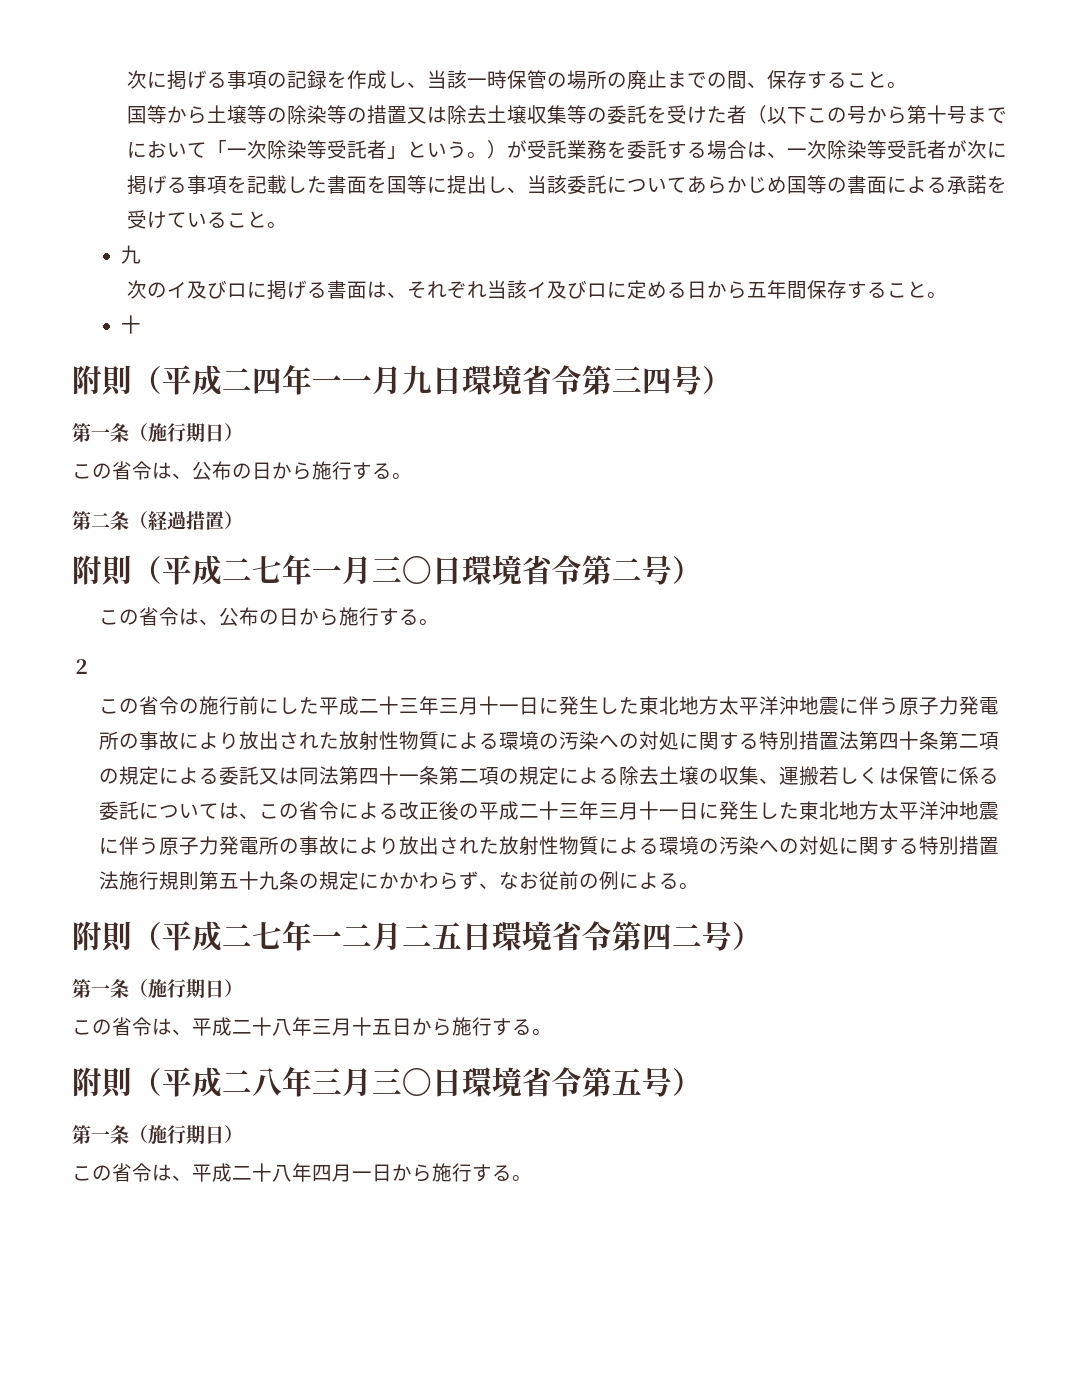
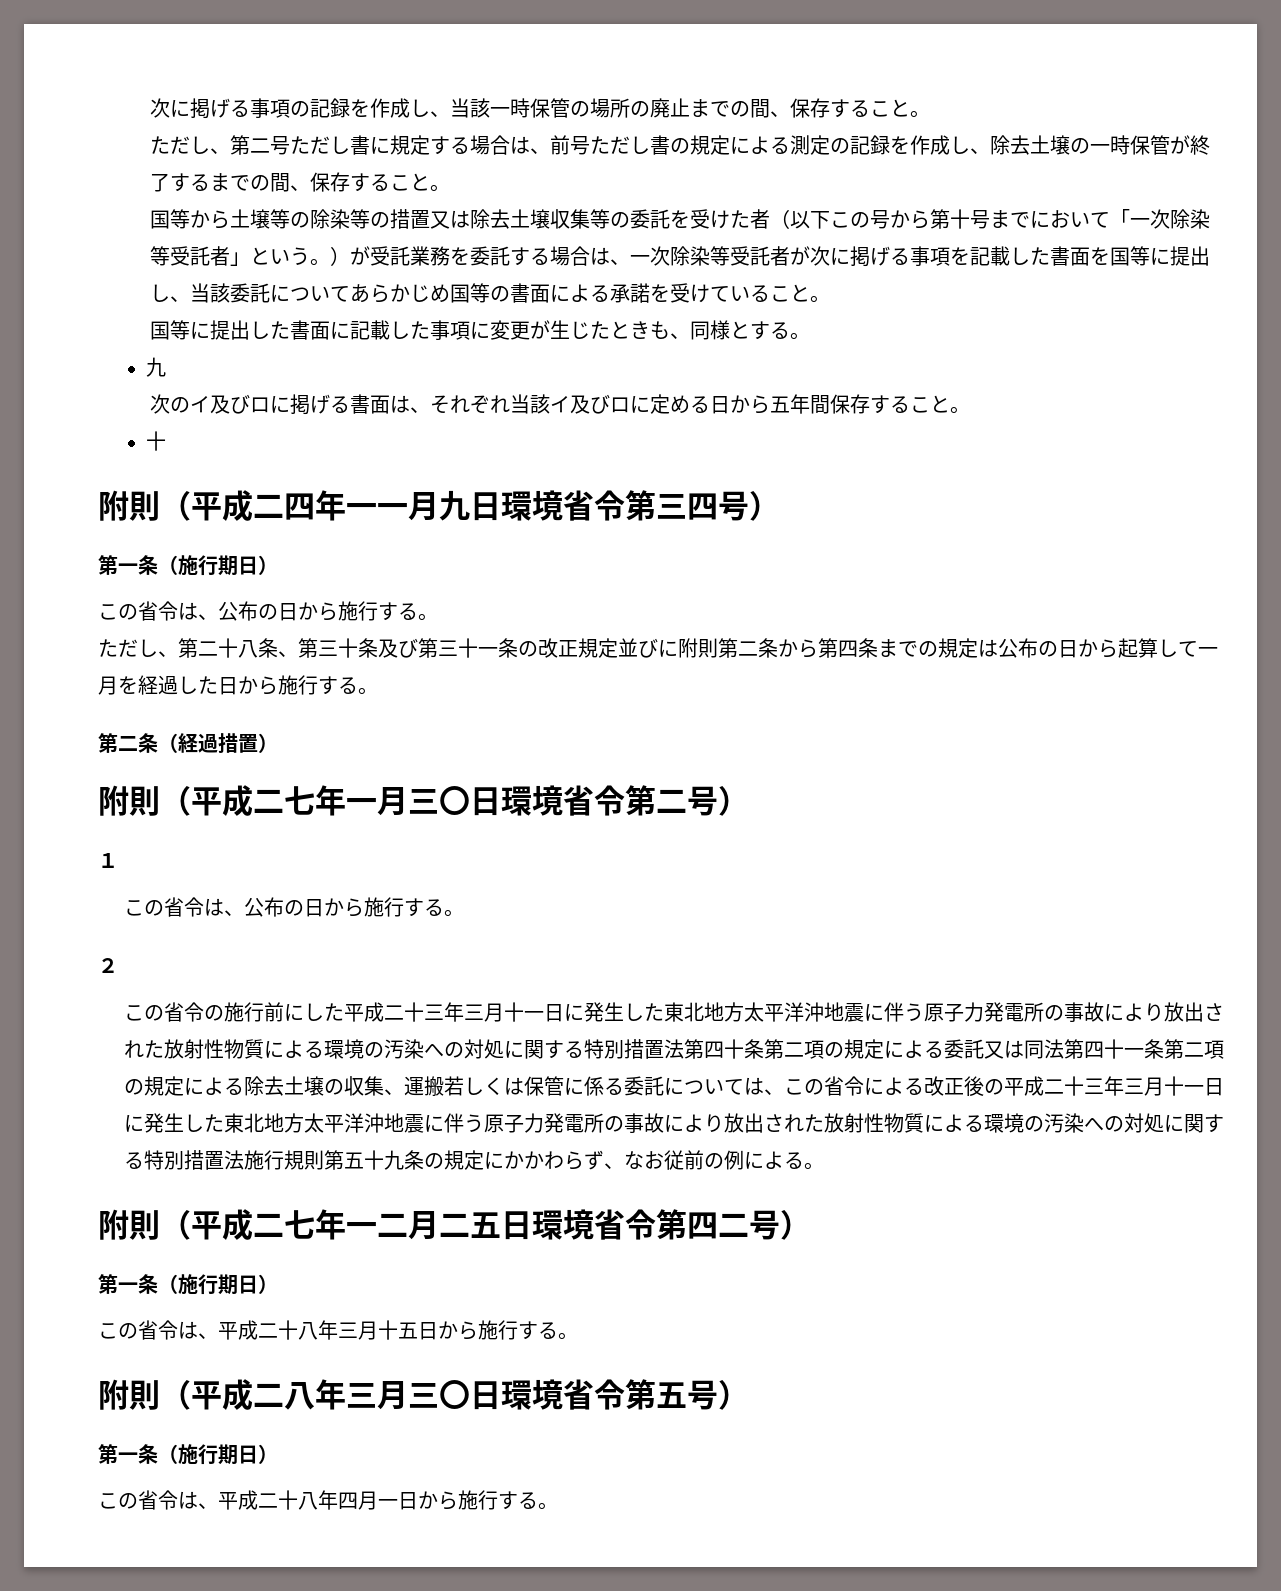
(907, 85) none -> [149,135,1210,155] [149,172,450,192] // ただし、第二号ただし書に規定する場合は、前号ただし書の規定による測定の記録を作成し、除去土壌の一時保管が終了するまでの間、保存すること。
(287, 225) none -> [149,320,810,340] // 国等に提出した書面に記載した事項に変更が生じたときも、同様とする。
(412, 476) none -> [98,638,1218,658] [98,675,378,695] // ただし、第二十八条、第三十条及び第三十一条の改正規定並びに附則第二条から第四条までの規定は公布の日から起算して一月を経過した日から施行する。
(702, 570) none -> [98,853,118,868] // １

